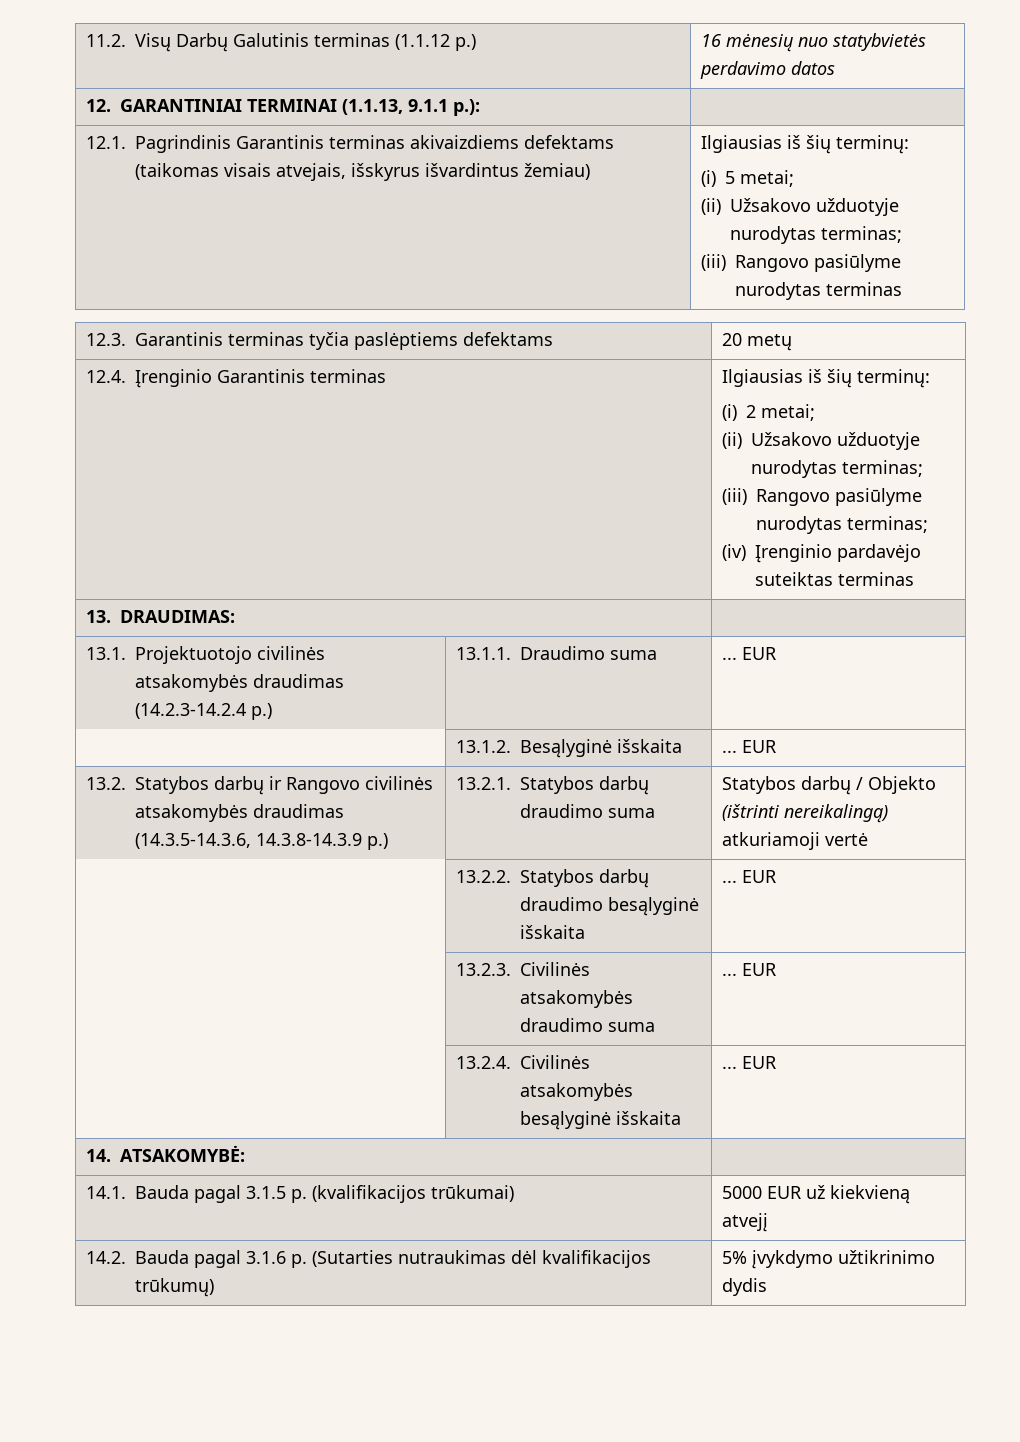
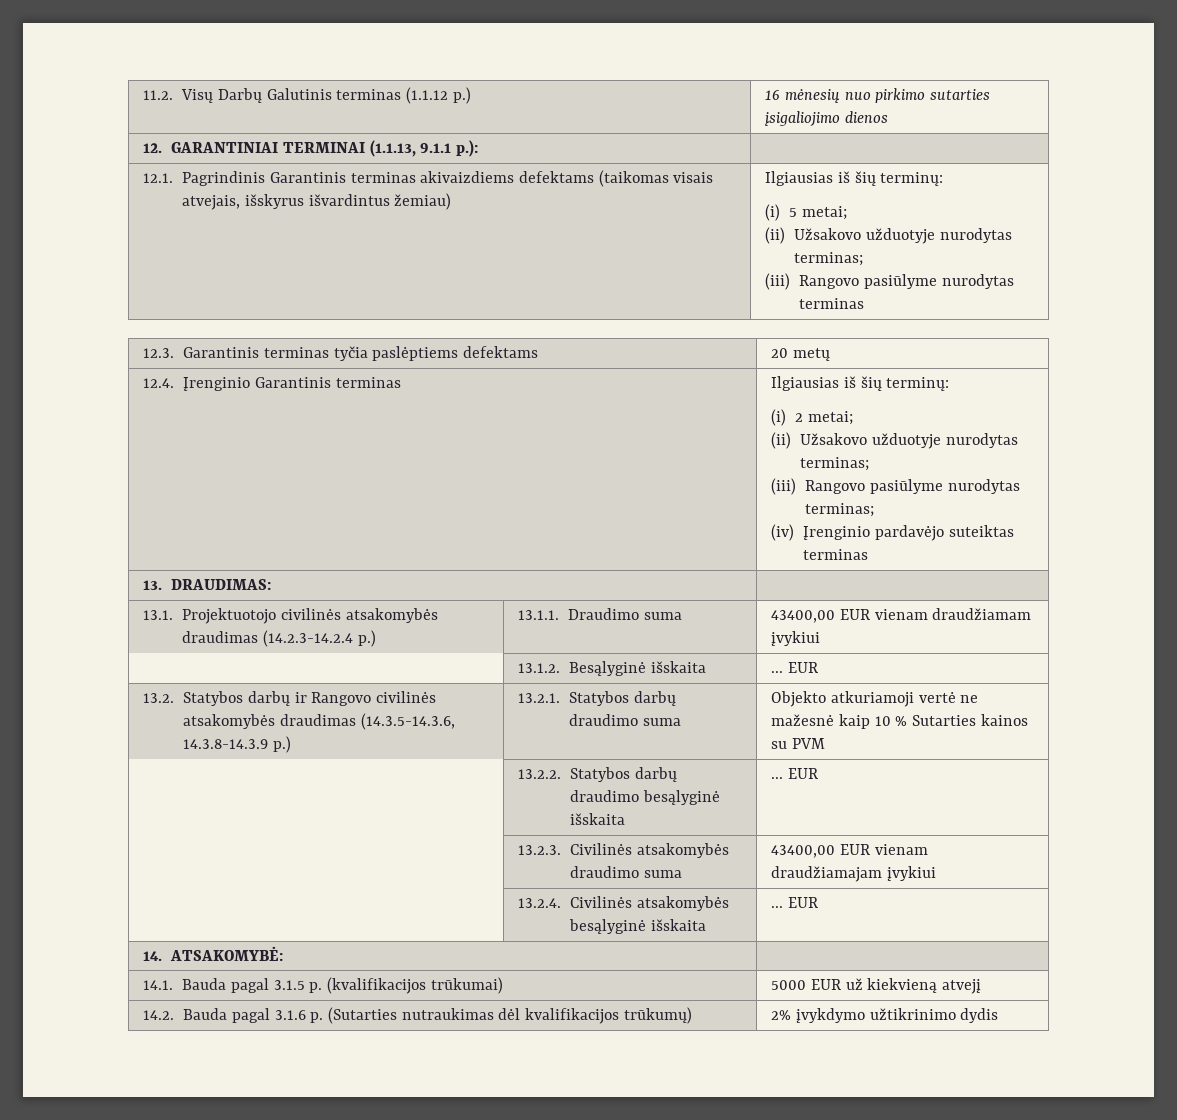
[833,33,927,51] [700,61,836,79] statybvietės perdavimo datos -> [875,88,991,103] [765,111,889,126] pirkimo sutarties įsigaliojimo dienos
[722,647,777,660] ... EUR -> [771,608,1032,623] [771,631,821,646] 43400,00 EUR vienam draudžiamam įvykiui
[722,776,937,795] [722,804,889,823] [722,832,869,850] Statybos darbų / Objekto (ištrinti nereikalingą) atkuriamoji vertė -> [771,691,979,707] [771,714,1028,729] [771,738,826,749] Objekto atkuriamoji vertė ne mažesnė kaip 10 % Sutarties kainos su PVM
[722,963,777,976] ... EUR -> [771,844,928,858] [771,866,937,882] 43400,00 EUR vienam draudžiamajam įvykiui
[722,1251,748,1264] 5% -> [771,1010,792,1020] 2%

